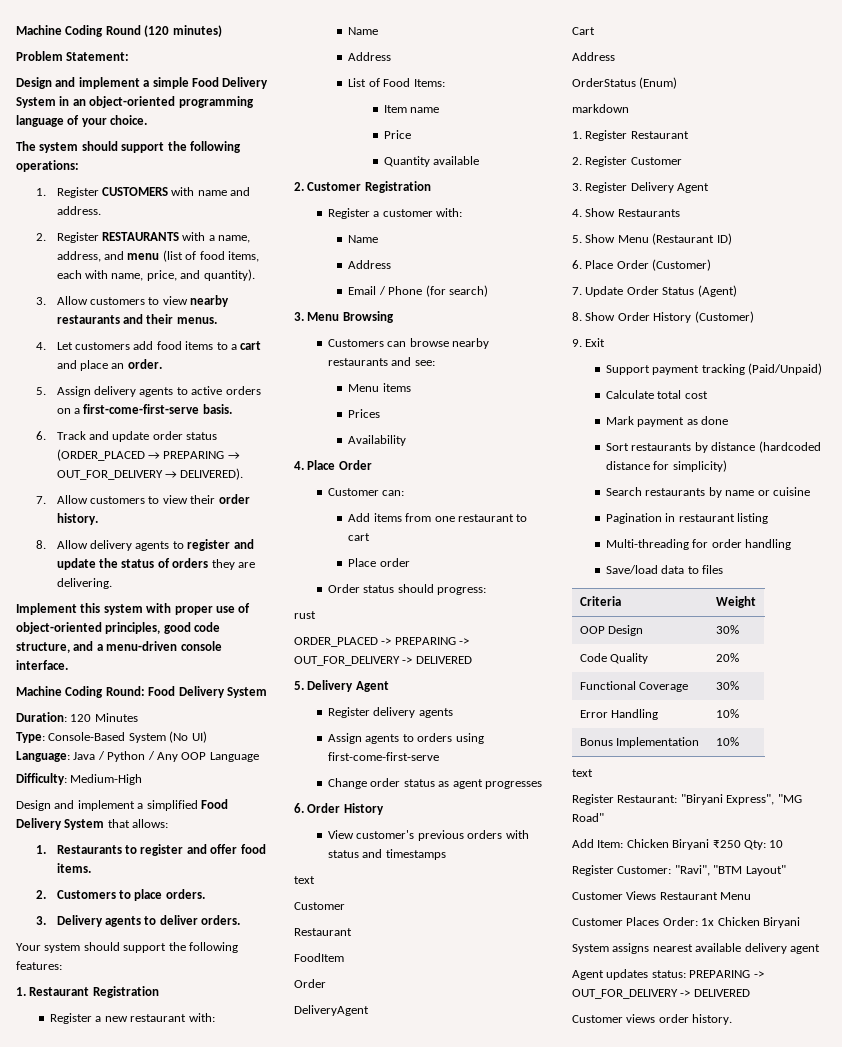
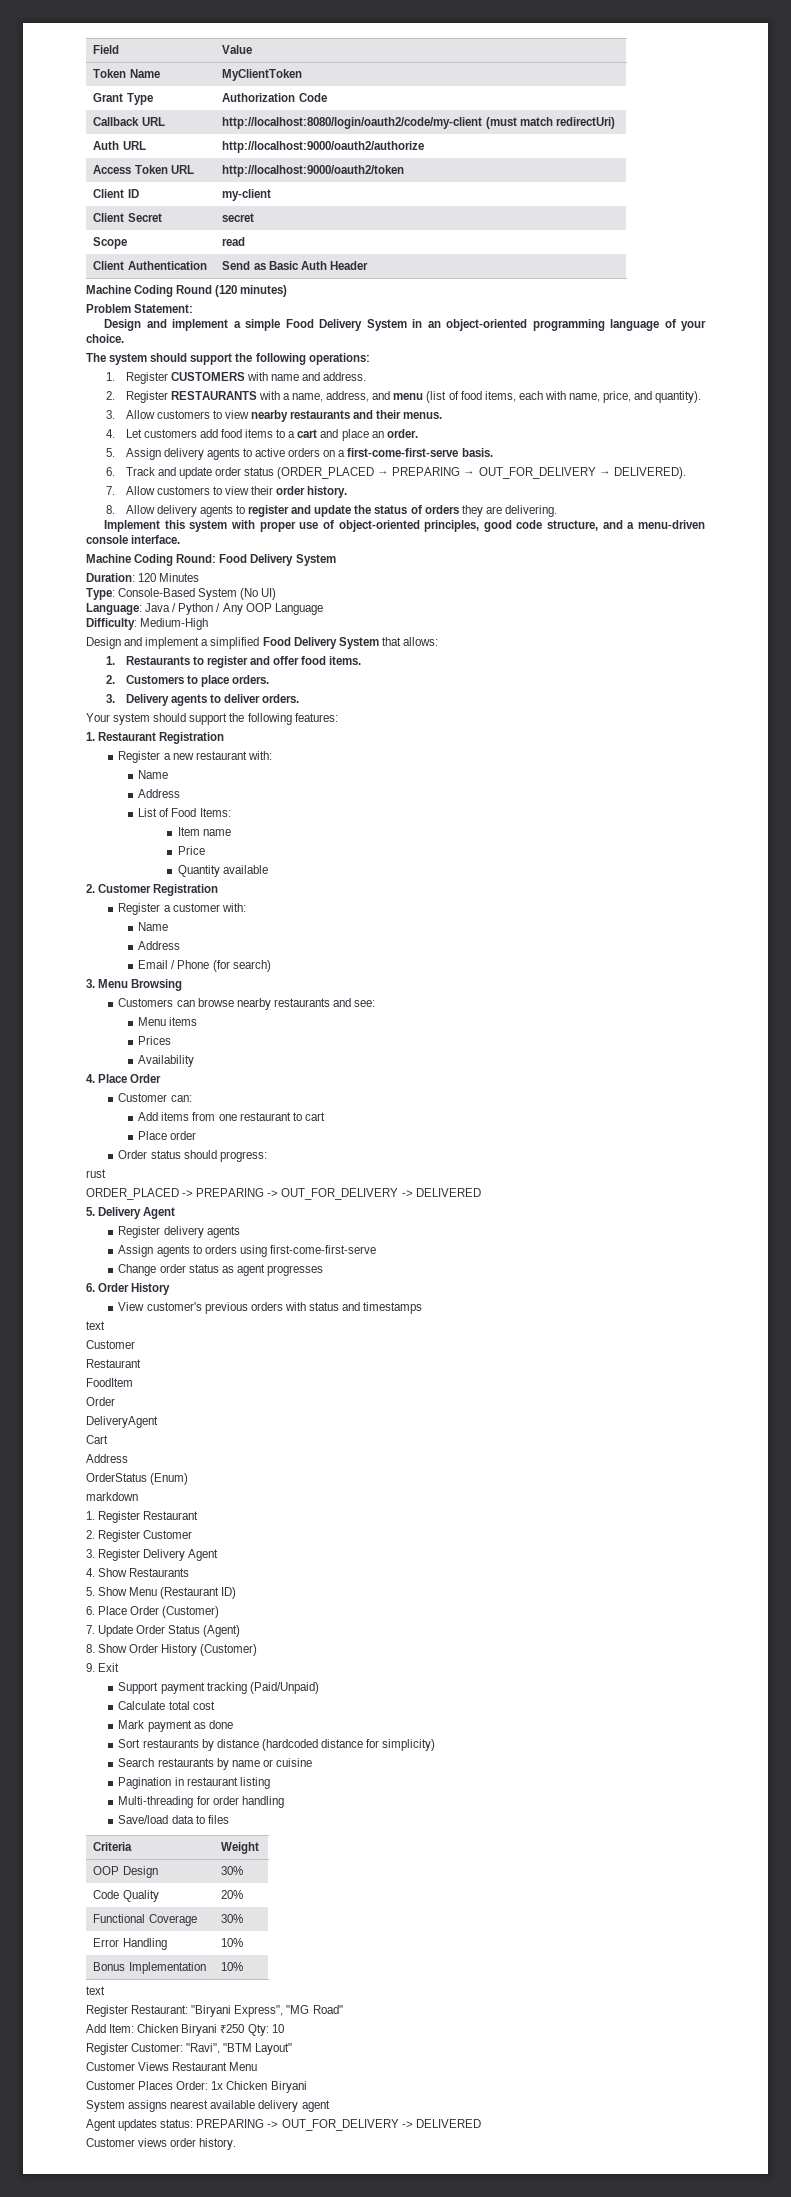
(16, 30) none -> [93,45,120,54] [222,45,253,54] [93,69,160,78] [222,69,303,81] [93,93,153,105] [222,93,327,102] [93,117,165,126] [222,117,615,129] [93,141,146,150] [222,141,425,153] [93,165,194,174] [222,165,405,177] [93,189,139,198] [222,189,272,201] [93,213,162,222] [222,213,255,222] [93,237,128,249] [222,237,246,246] [93,261,207,270] [222,261,368,270] Field | Value // Token Name | MyClientToken // Grant Type | Authorization Code // Callback URL | http://localhost:8080/login/oauth2/code/my-client (must match redirectUri) // Auth URL | http://localhost:9000/oauth2/authorize // Access Token URL | http://localhost:9000/oauth2/token // Client ID | my-client // Client Secret | secret // Scope | read // Client Authentication | Send as Basic Auth Header //

